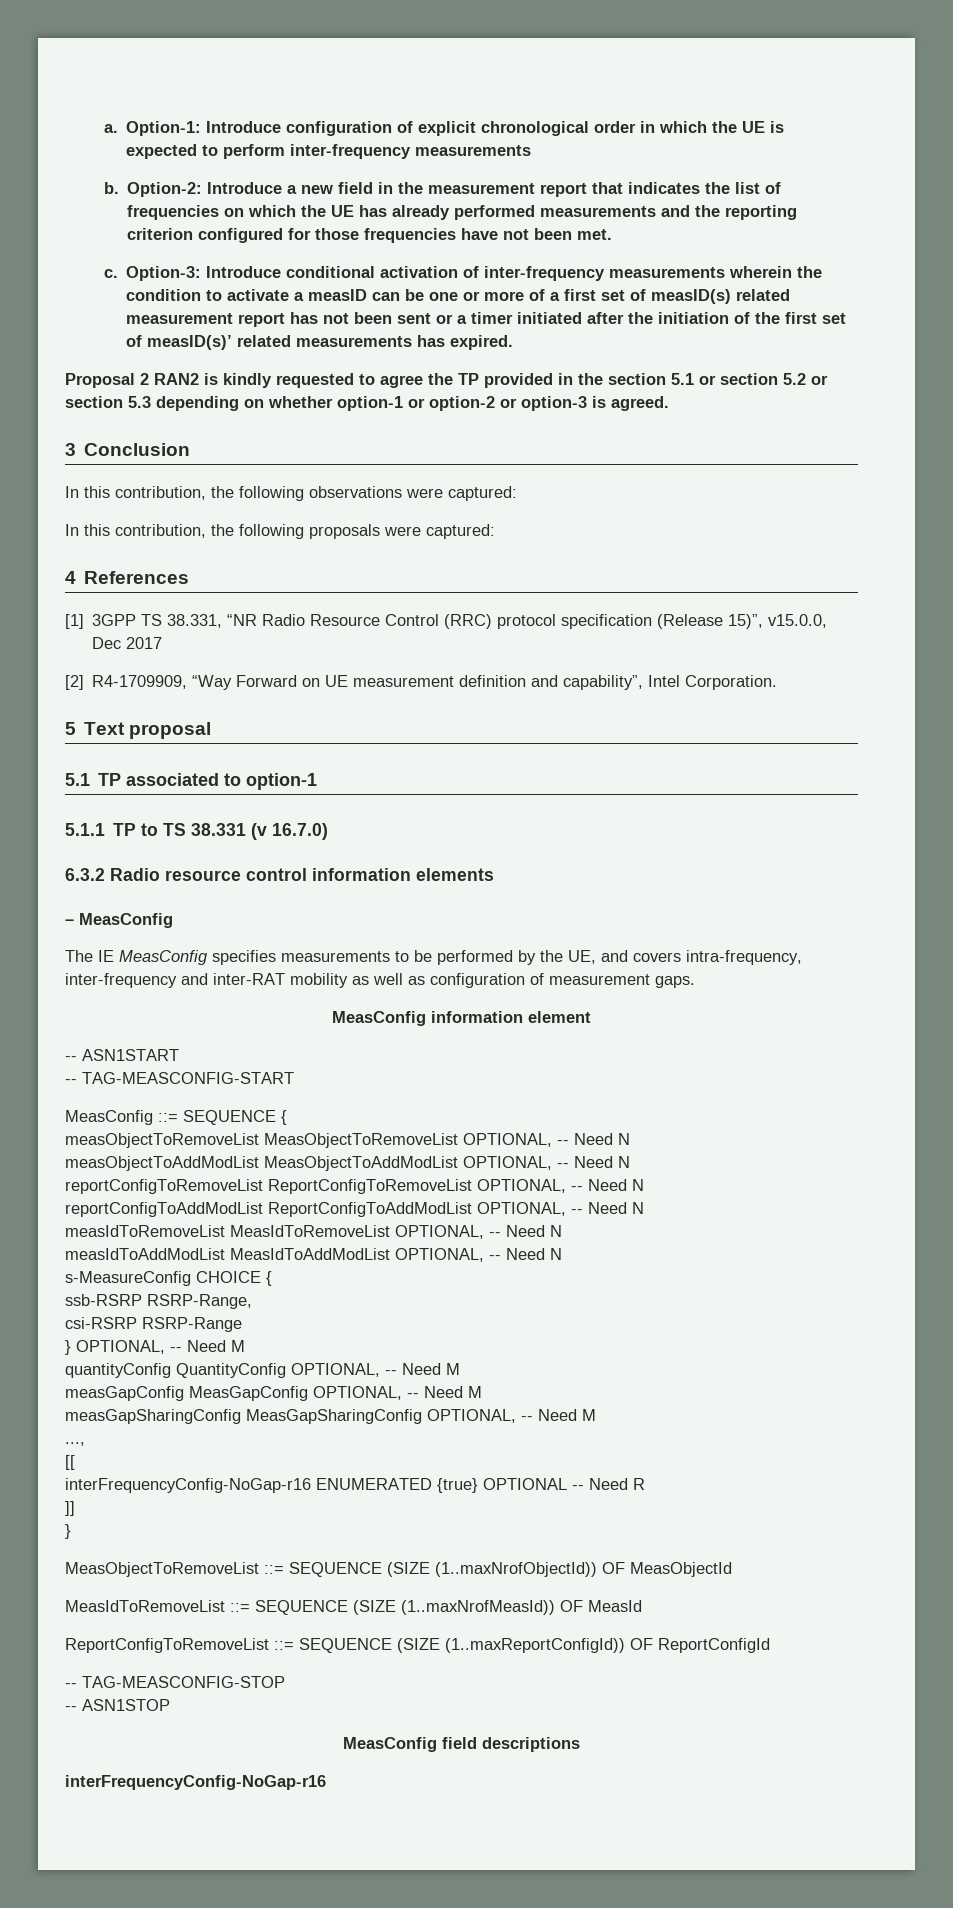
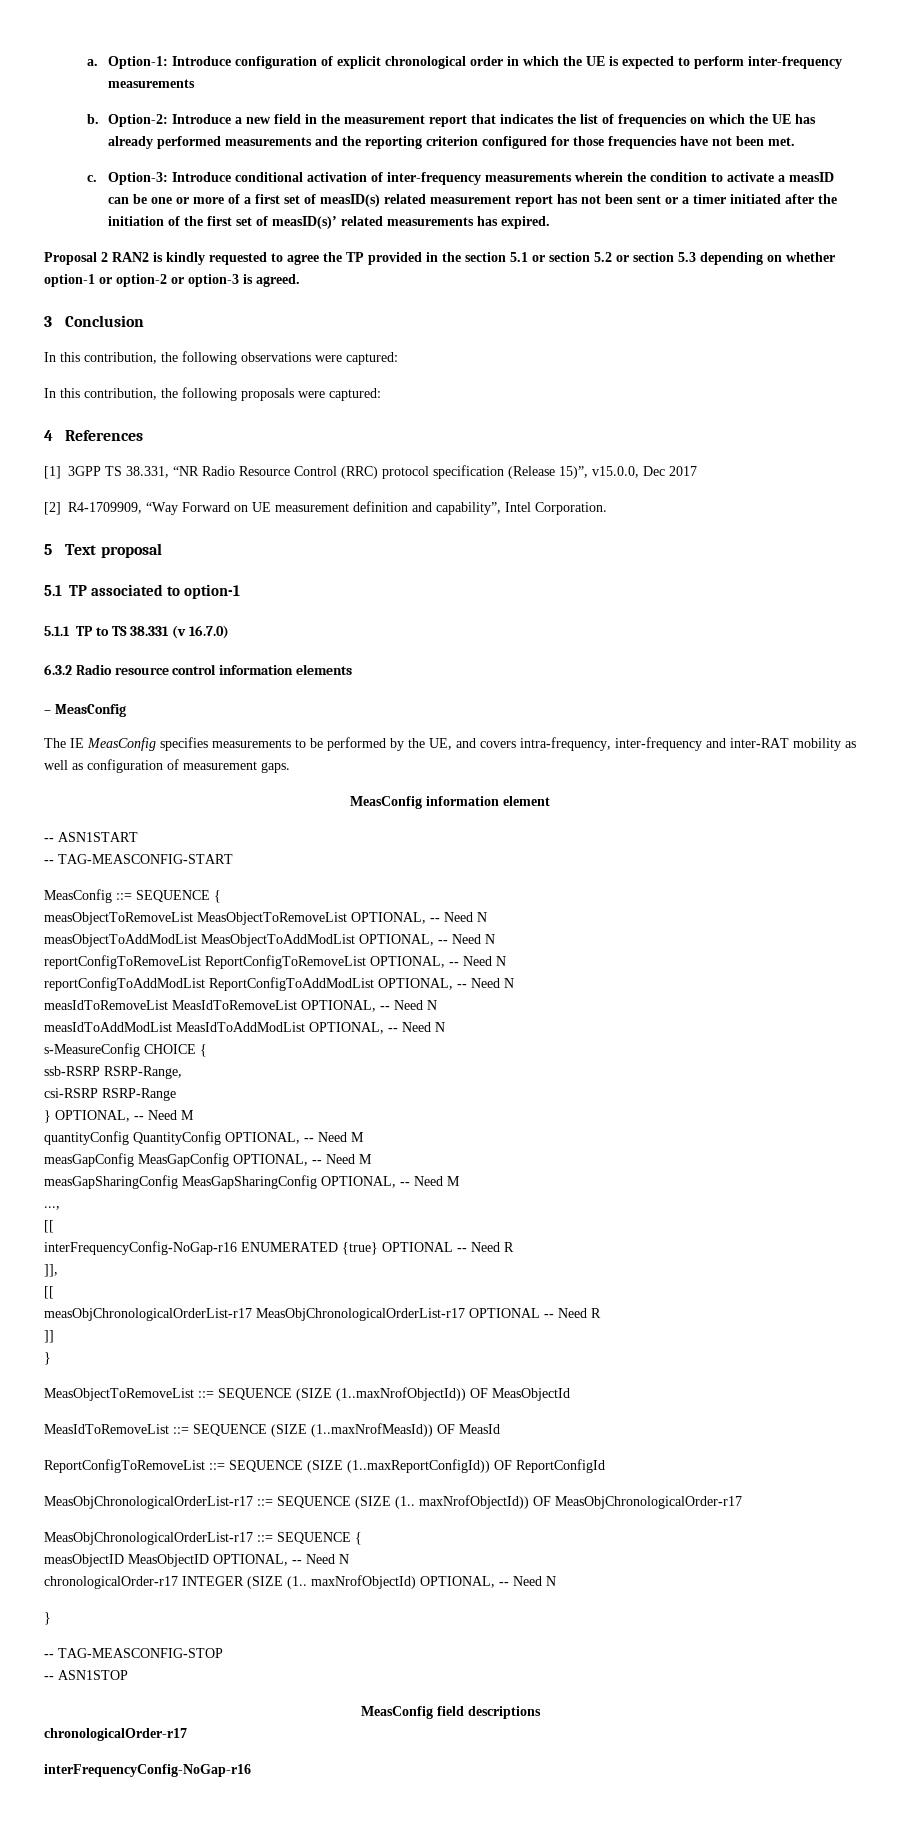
(645, 1484) none -> [44,1264,58,1277] [44,1286,54,1299] [44,1308,601,1321] // ]], // [[ // measObjChronologicalOrderList-r17 MeasObjChronologicalOrderList-r17 OPTIONAL -- Need R
(770, 1645) none -> [44,1495,742,1509] [44,1532,362,1545] [44,1554,349,1567] [44,1575,556,1589] [44,1612,51,1625] // MeasObjChronologicalOrderList-r17 ::= SEQUENCE (SIZE (1.. maxNrofObjectId)) OF MeasObjChronologicalOrder-r17 // MeasObjChronologicalOrderList-r17 ::= SEQUENCE { // measObjectID MeasObjectID OPTIONAL, -- Need N // chronologicalOrder-r17 INTEGER (SIZE (1.. maxNrofObjectId) OPTIONAL, -- Need N // }
(580, 1744) none -> [44,1728,187,1741] // chronologicalOrder-r17

